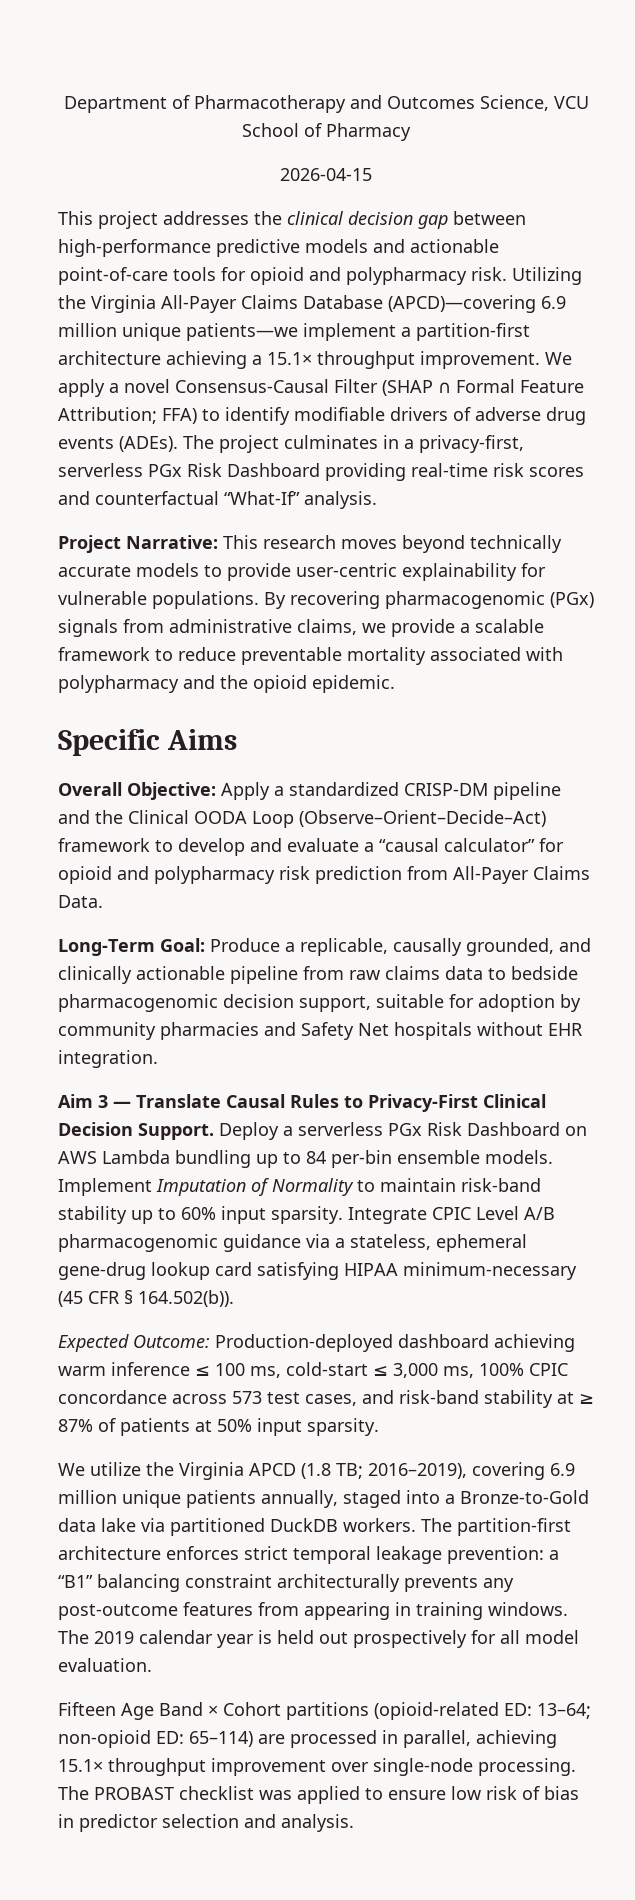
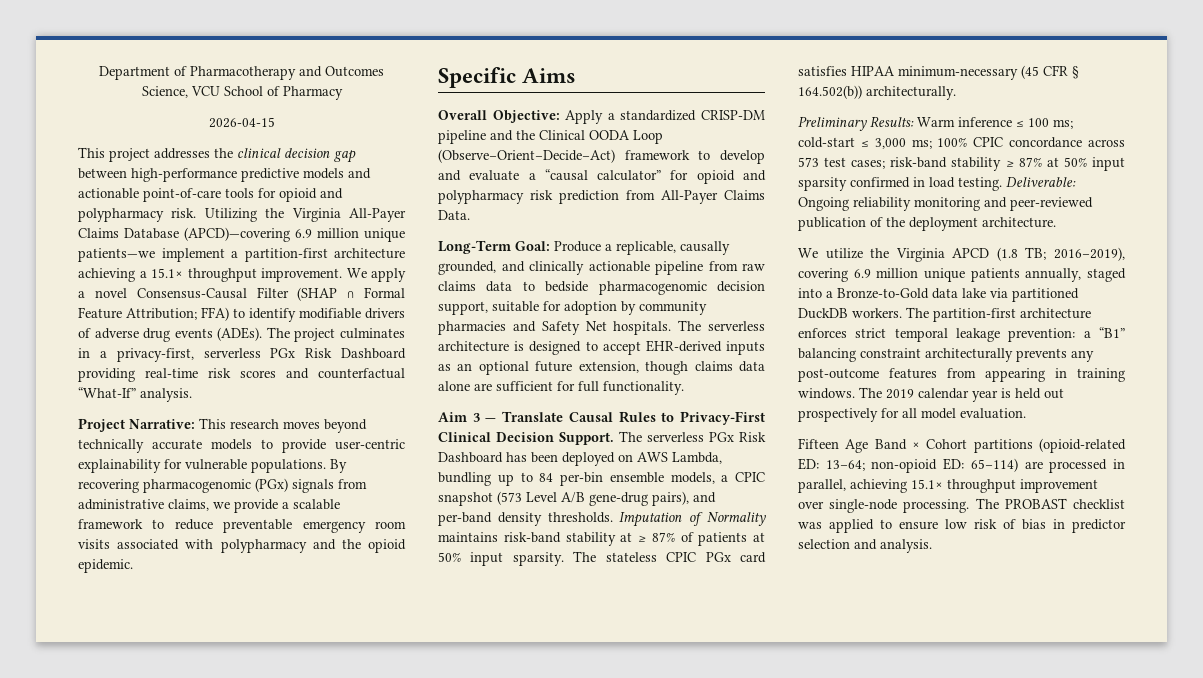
[347,647,426,665] mortality -> [302,521,406,533] [78,539,110,549] emergency room visits
[394,1022,582,1040] [58,1050,158,1068] hospitals without EHR integration. -> [613,320,765,335] [438,340,765,355] [438,361,765,375] [438,381,684,395] hospitals. The serverless architecture is designed to accept EHR-derived inputs as an optional future extension, though claims data alone are sufficient for full functionality.
[219,1122,560,1140] Deploy a serverless PGx Risk Dashboard -> [619,431,766,442] [438,452,615,466] The serverless PGx Risk Dashboard has been deployed
[102,1150,170,1164] Lambda -> [672,452,722,464] Lambda,
[485,1150,553,1164] [58,1178,541,1196] [58,1206,555,1224] [58,1234,527,1252] [58,1262,577,1280] [58,1290,234,1307] [58,1334,575,1352] [58,1362,568,1378] [58,1390,394,1406] models. Implement Imputation of Normality to maintain risk-band stability up to 60% input sparsity. Integrate CPIC Level A/B pharmacogenomic guidance via a stateless, ephemeral gene-drug lookup card satisfying HIPAA minimum-necessary (45 CFR § 164.502(b)). // Expected Outcome: Production-deployed dashboard achieving warm inference ≤ 100 ms, cold-start ≤ 3,000 ms, 100% CPIC concordance across 573 test cases, and -> [670,472,765,484] [438,491,716,506] [438,512,766,527] [438,532,498,542] models, a CPIC snapshot (573 Level A/B gene-drug pairs), and per-band density thresholds. Imputation of Normality maintains
(379, 1427) none -> [573,551,766,563] [798,65,1079,80] [798,85,956,100] [798,116,1073,131] [798,137,1125,149] [798,157,1125,171] [798,177,1076,191] [798,197,1093,211] [798,217,1056,231] The stateless CPIC PGx card satisfies HIPAA minimum-necessary (45 CFR § 164.502(b)) architecturally. // Preliminary Results: Warm inference ≤ 100 ms; cold-start ≤ 3,000 ms; 100% CPIC concordance across 573 test cases; risk-band stability ≥ 87% at 50% input sparsity confirmed in load testing. Deliverable: Ongoing reliability monitoring and peer-reviewed publication of the deployment architecture.

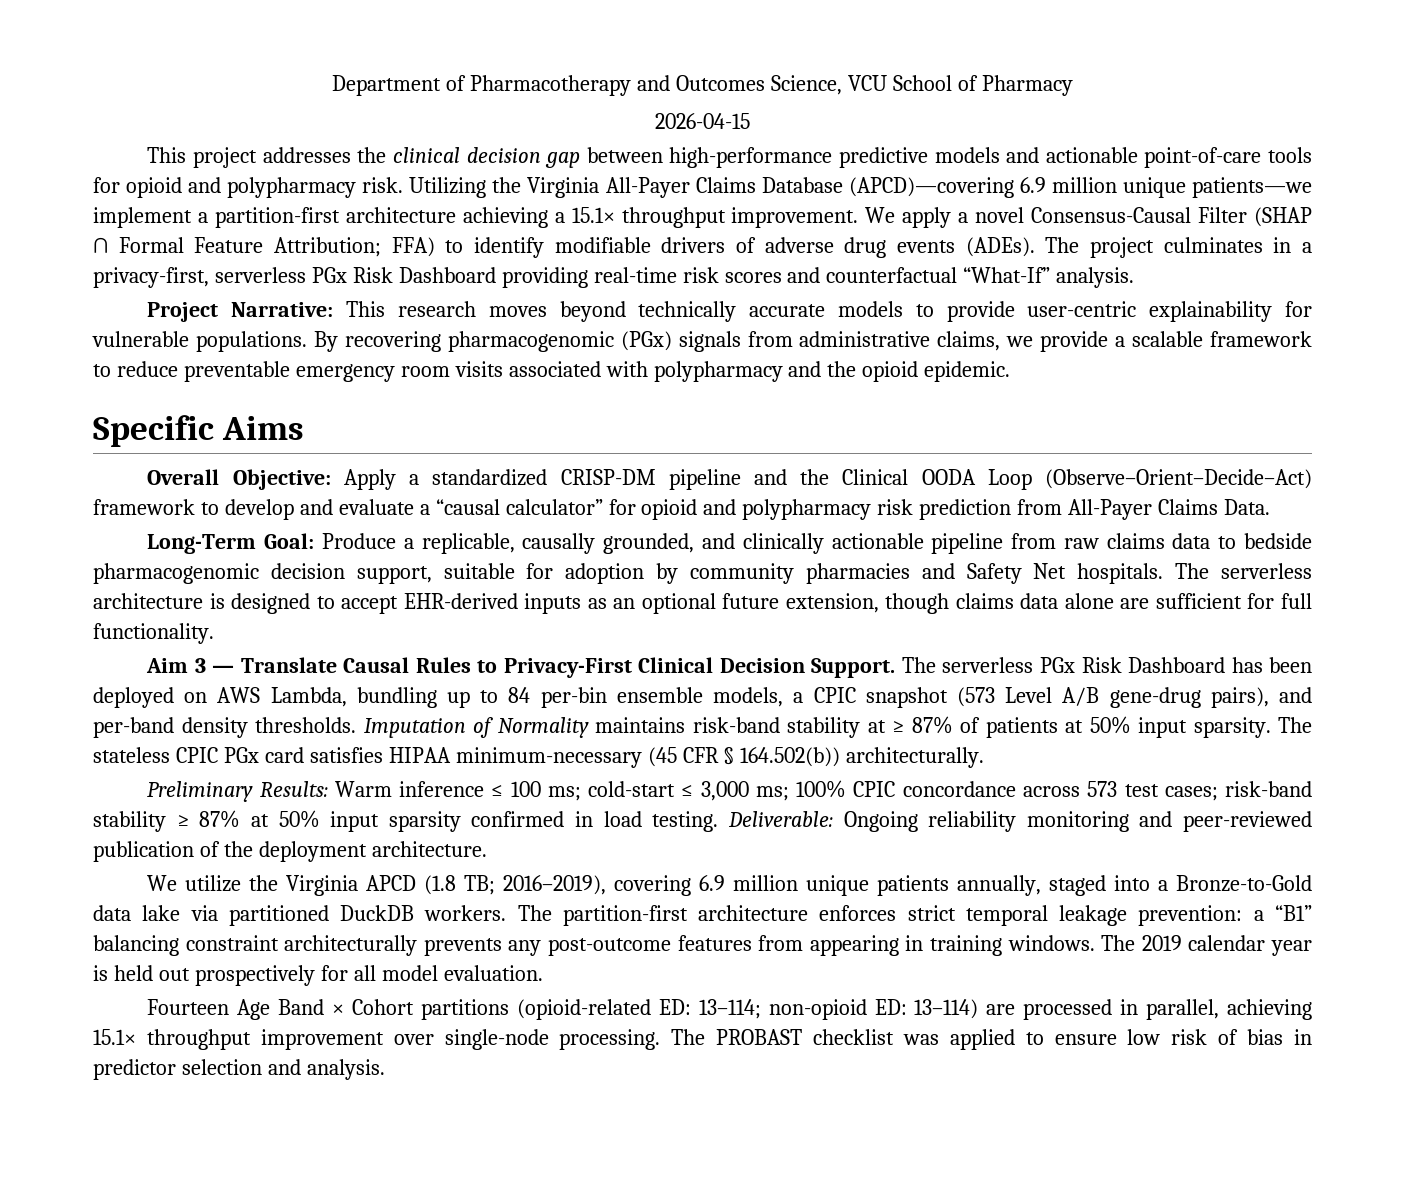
[798,438,839,449] Fifteen -> [147,999,230,1015] Fourteen
[825,460,865,471] 13–64; -> [698,999,761,1019] 13–114;
[970,458,1018,472] 65–114) -> [914,999,979,1019] 13–114)

